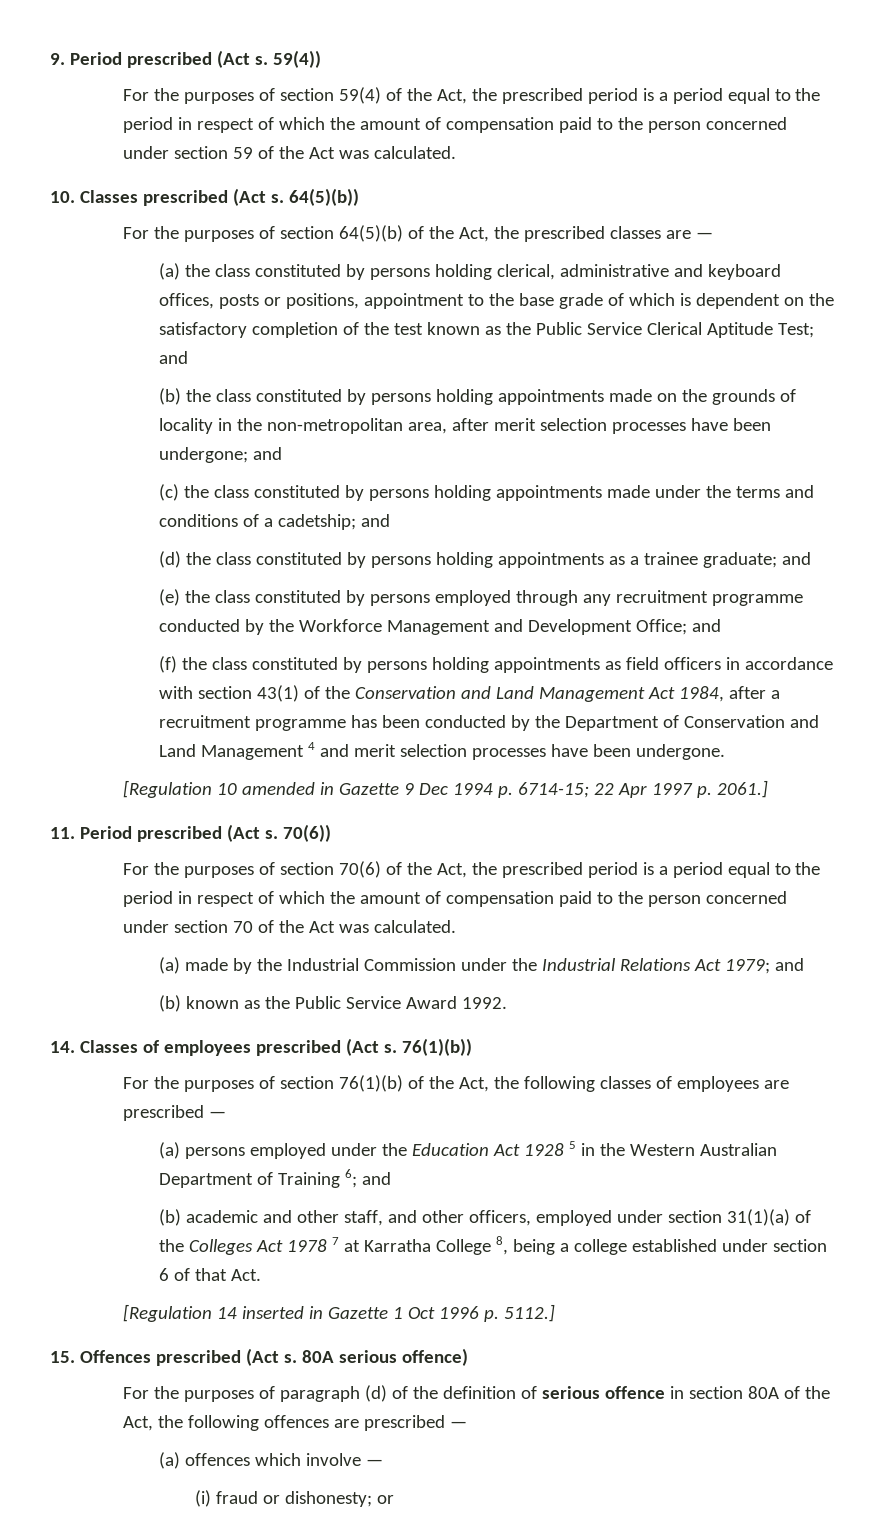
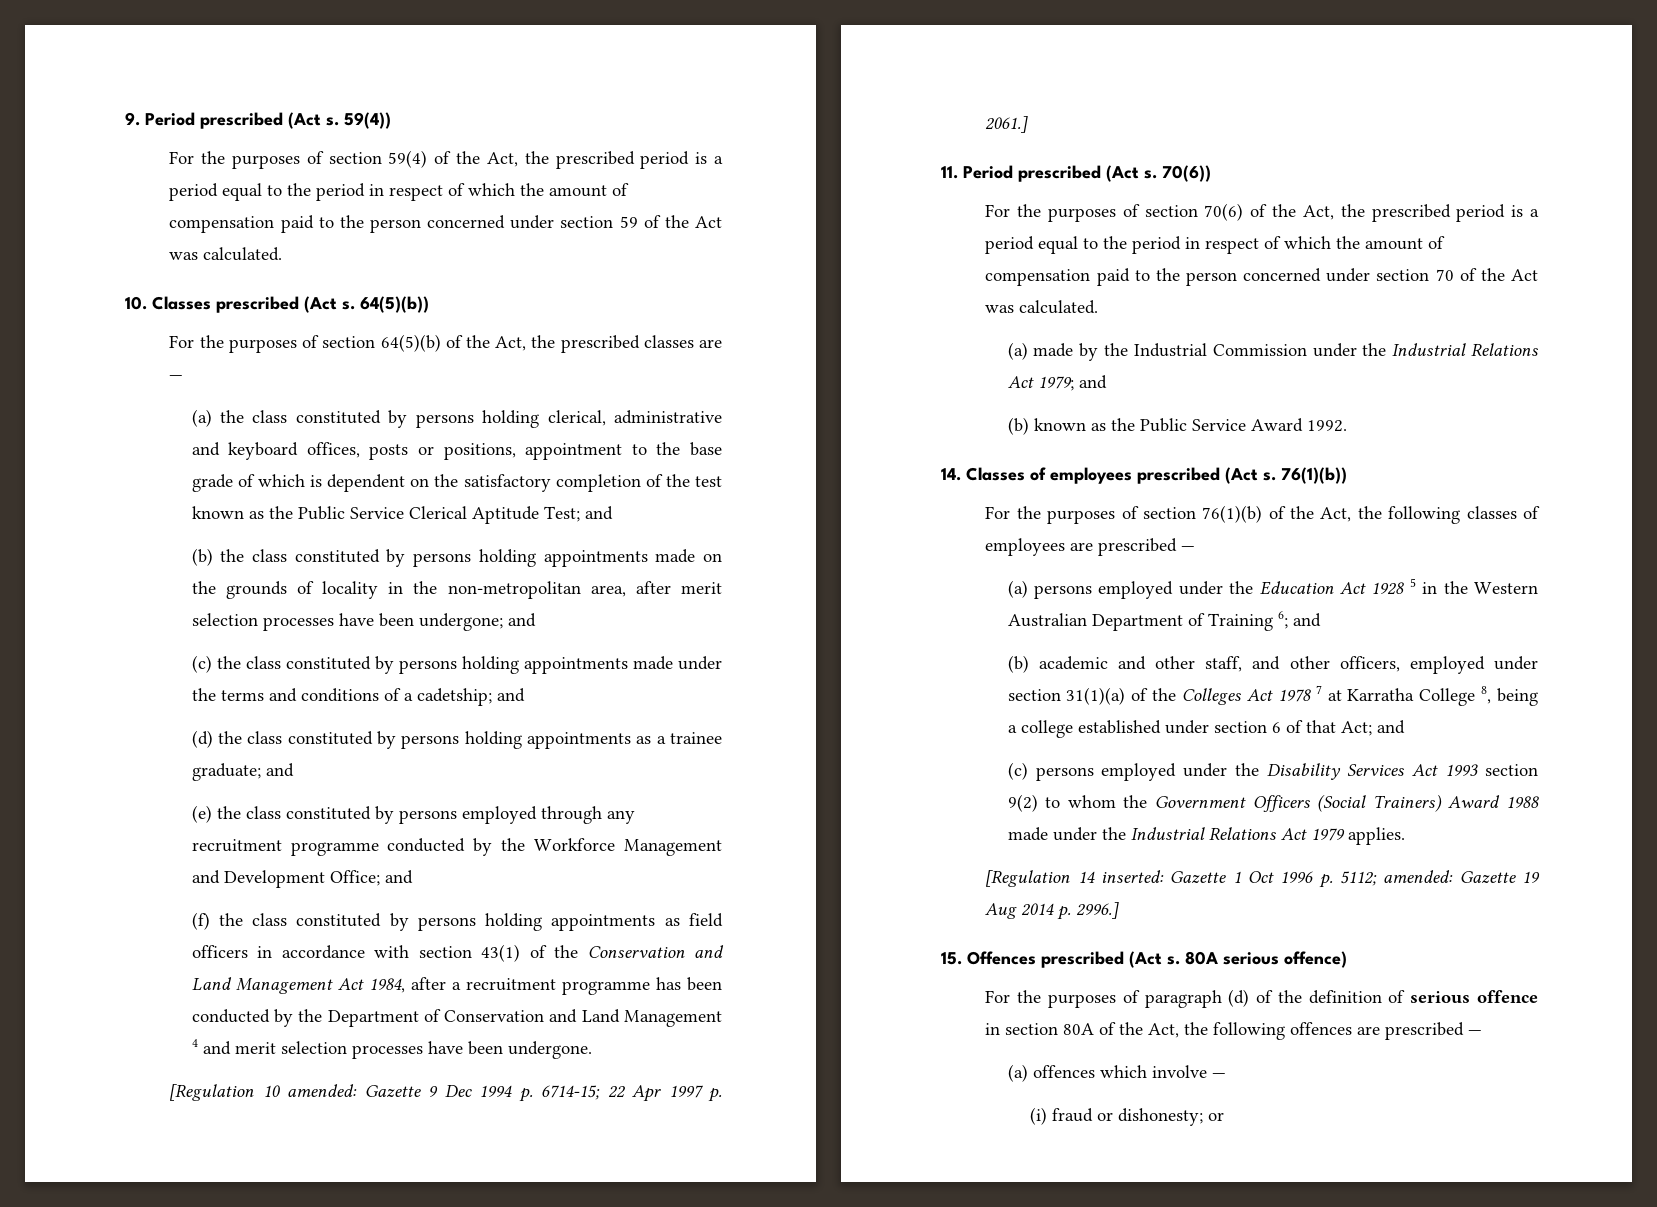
[241,782,334,795] amended in -> [287,1084,358,1097] amended:
[230,1269,261,1281] Act. -> [1340,720,1405,736] [1007,762,1538,781] [1007,794,1540,812] [1007,827,1405,845] Act; and // (c) persons employed under the Disability Services Act 1993 section 9(2) to whom the Government Officers (Social Trainers) Award 1988 made under the Industrial Relations Act 1979 applies.
[241,1306,323,1319] inserted in -> [1101,870,1165,883] inserted:
[503,1304,555,1322] 5112.] -> [1340,870,1540,886] [985,902,1120,920] 5112; amended: Gazette 19 Aug 2014 p. 2996.]

